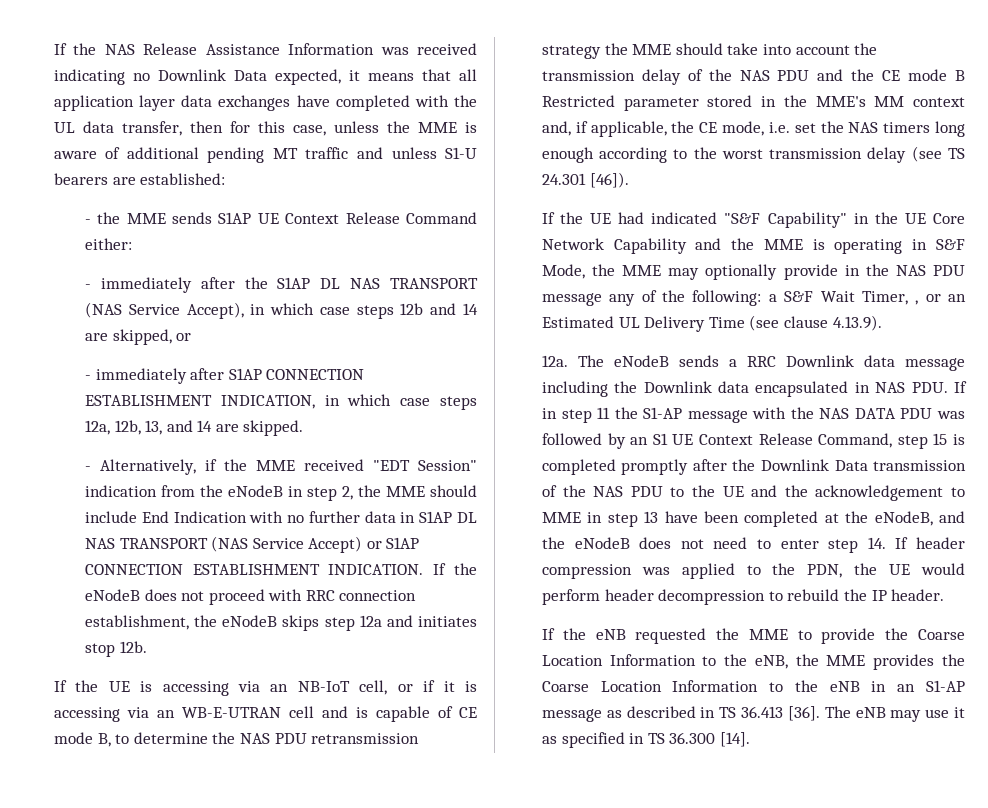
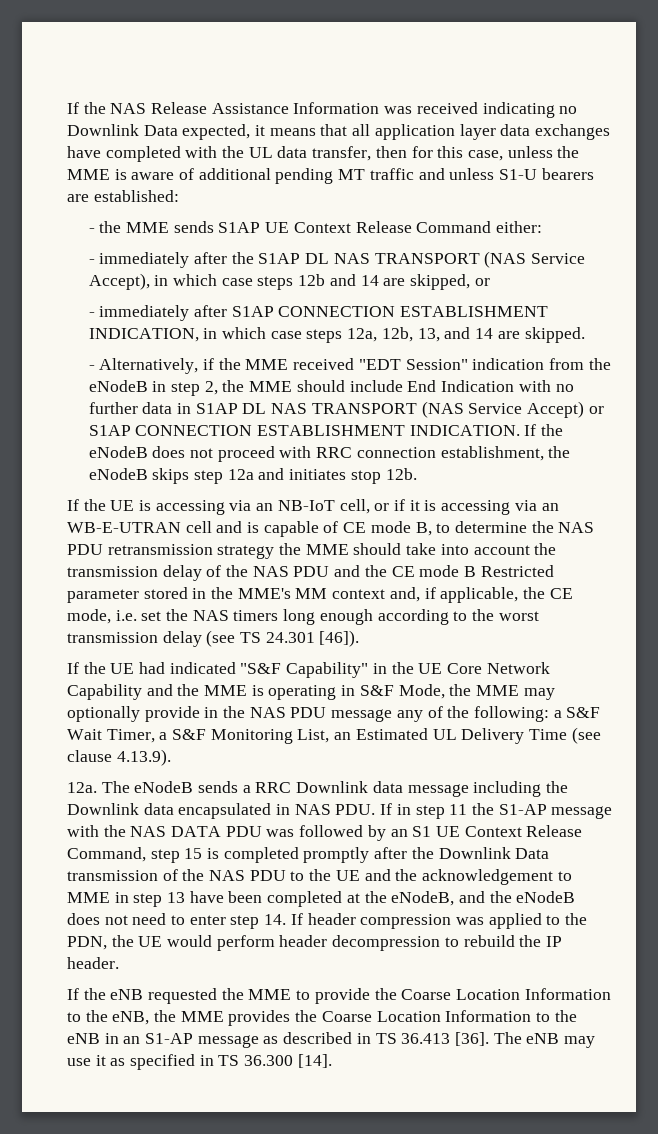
[915,294,941,305] , or -> [159,729,330,744] a S&F Monitoring List,

